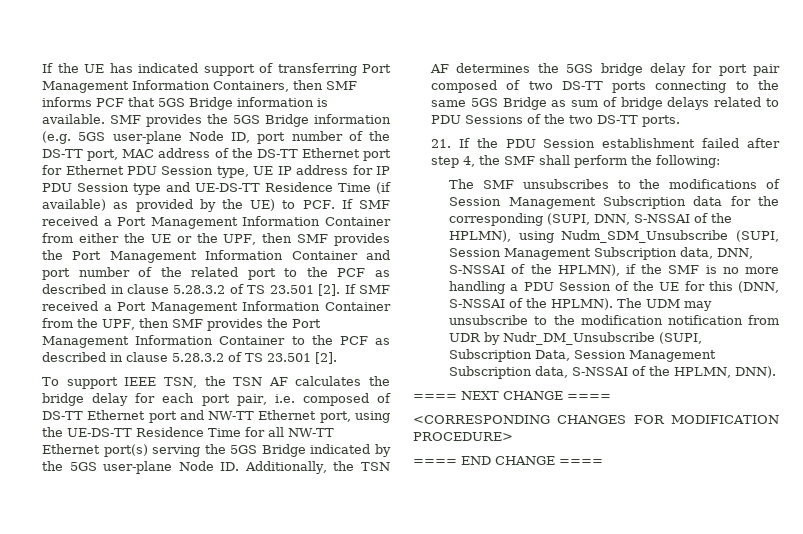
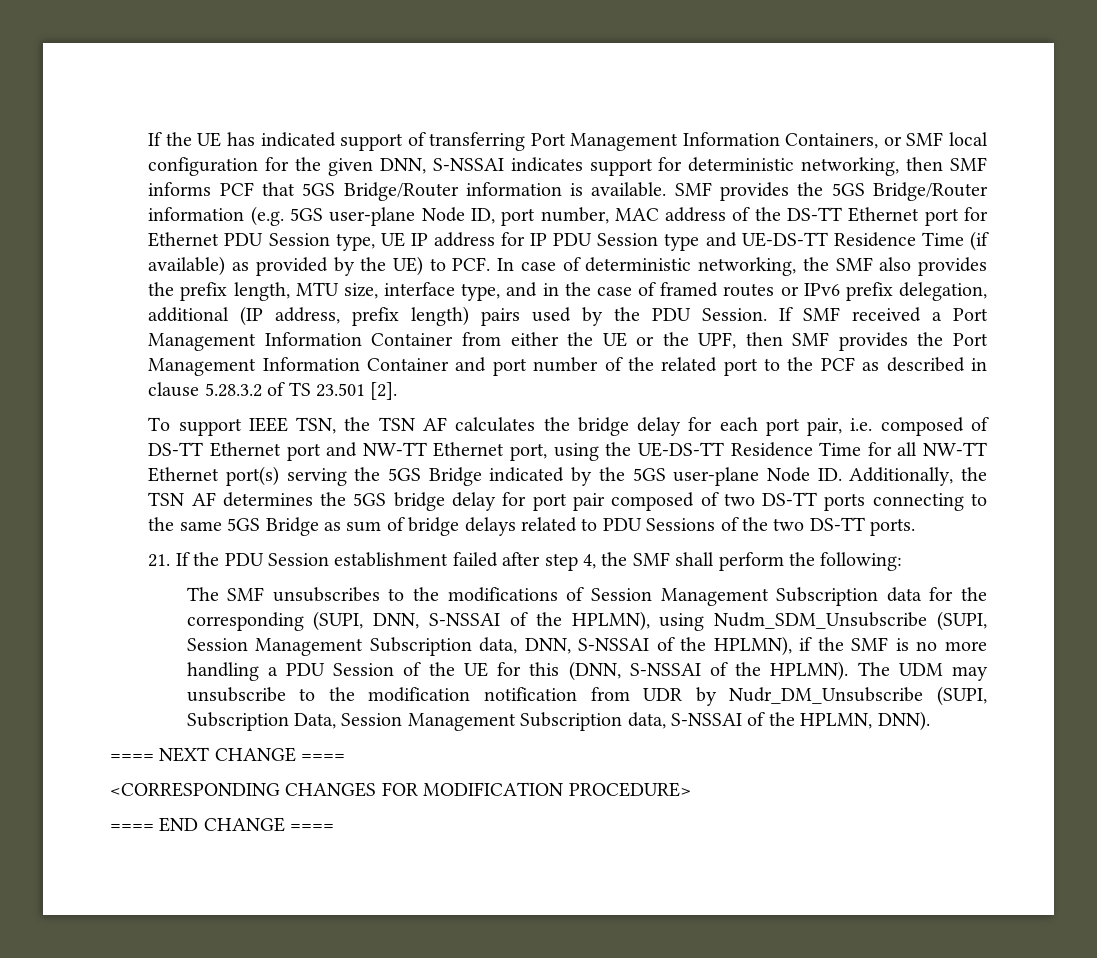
(290, 86) none -> [883,132,988,146] [148,157,900,176] or SMF local configuration for the given DNN, S-NSSAI indicates support for deterministic networking,
[189,97,234,110] Bridge -> [343,182,459,201] Bridge/Router
[265,114,310,127] Bridge -> [873,182,988,201] Bridge/Router
[291,131,390,141] [42,149,119,161] number of the DS-TT port, -> [540,207,609,224] number,
(335, 204) none -> [497,257,987,276] [148,282,987,301] [148,306,768,326] In case of deterministic networking, the SMF also provides the prefix length, MTU size, interface type, and in the case of framed routes or IPv6 prefix delegation, additional (IP address, prefix length) pairs used by the PDU Session.
[344,284,390,294] [42,301,391,314] [42,318,322,331] [42,335,391,348] [42,352,338,364] If SMF received a Port Management Information Container from the UPF, then SMF provides the Port Management Information Container to the PCF as described in clause 5.28.3.2 of TS 23.501 [2]. -> (398, 391) none

